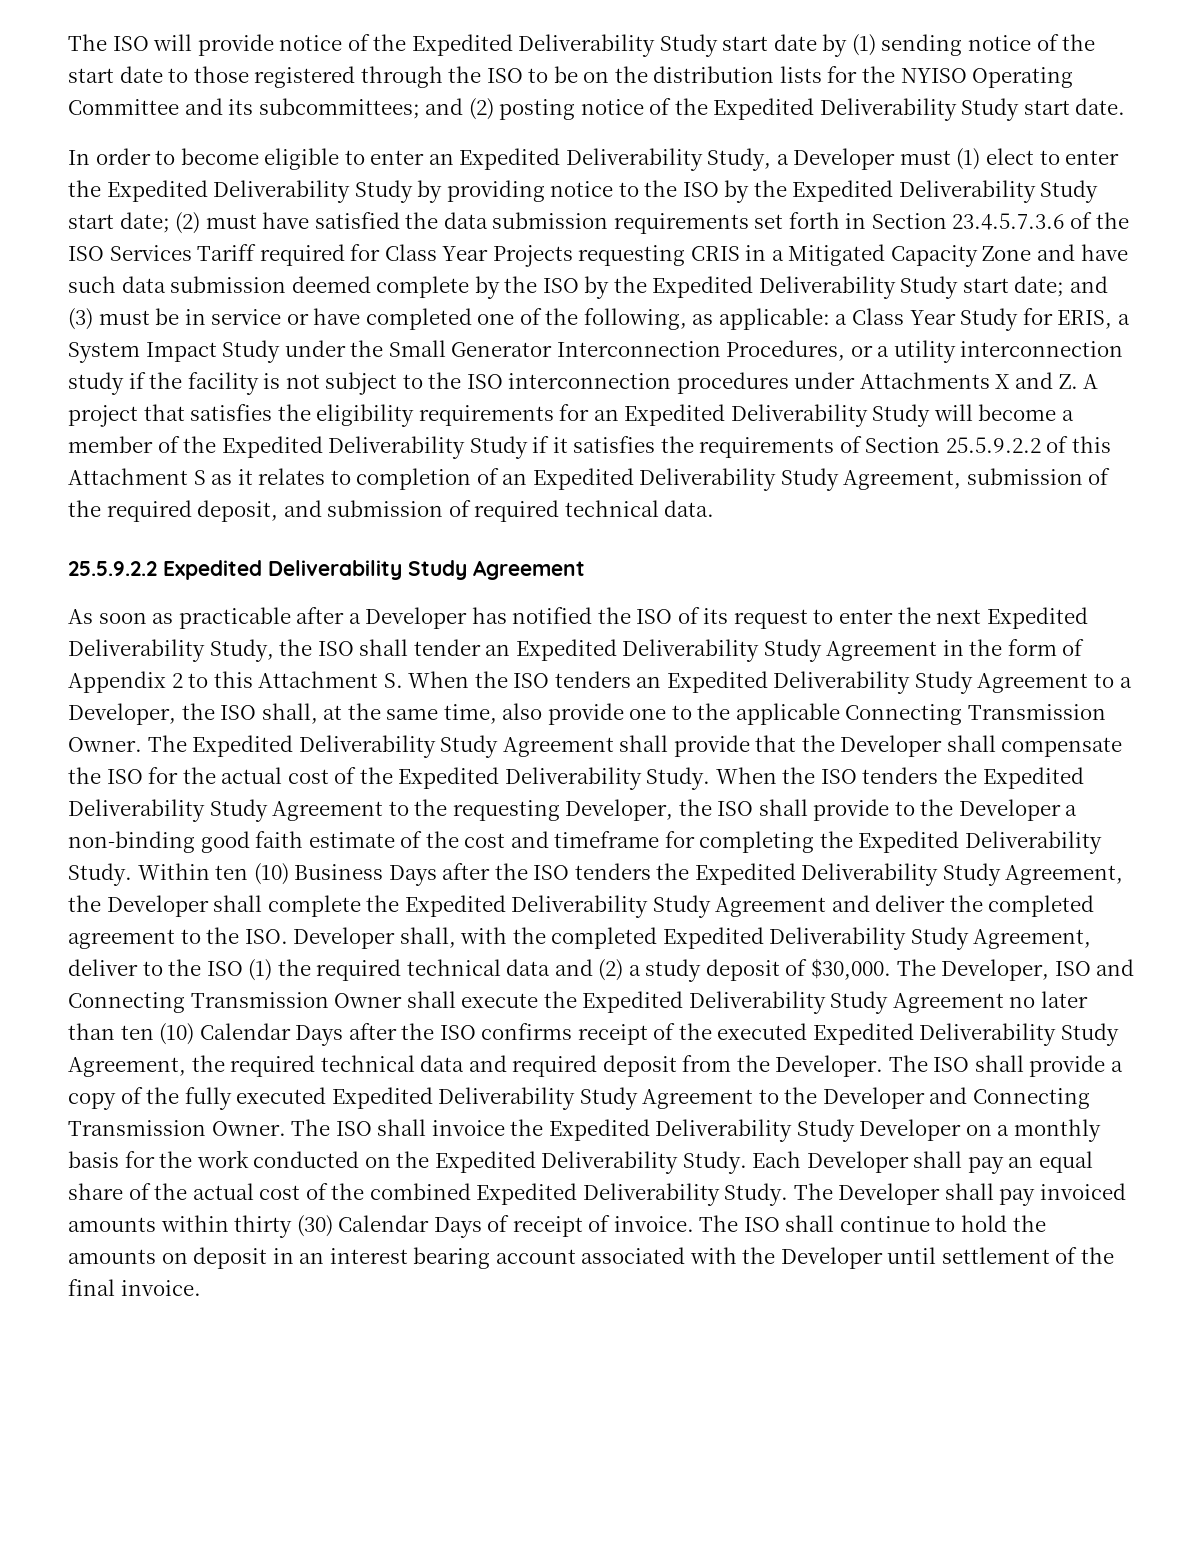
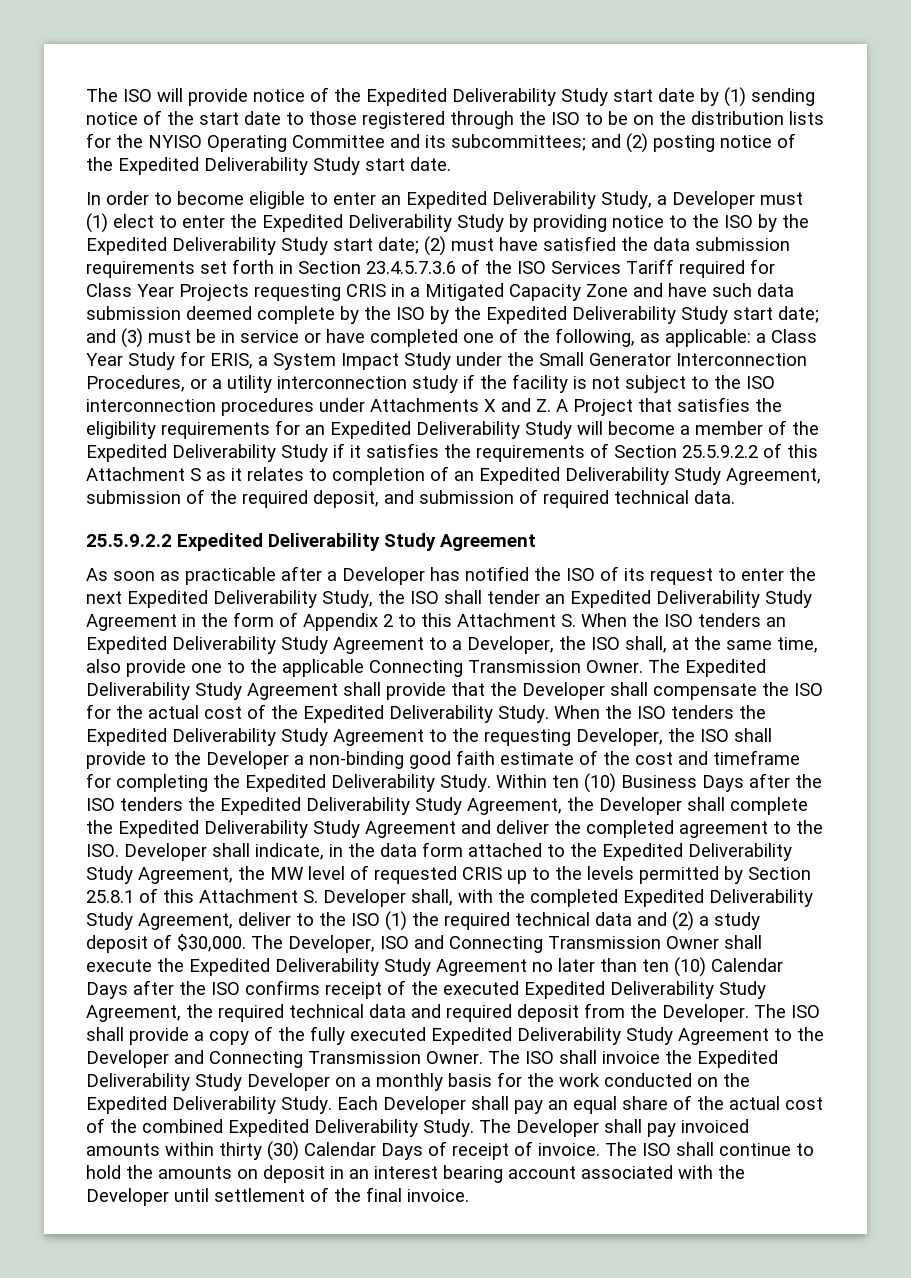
[68,405,138,427] project -> [573,399,633,416] Project
(396, 938) none -> [212,842,792,861] [86,865,811,884] [86,888,406,907] shall indicate, in the data form attached to the Expedited Deliverability Study Agreement, the MW level of requested CRIS up to the levels permitted by Section 25.8.1 of this Attachment S. Developer

